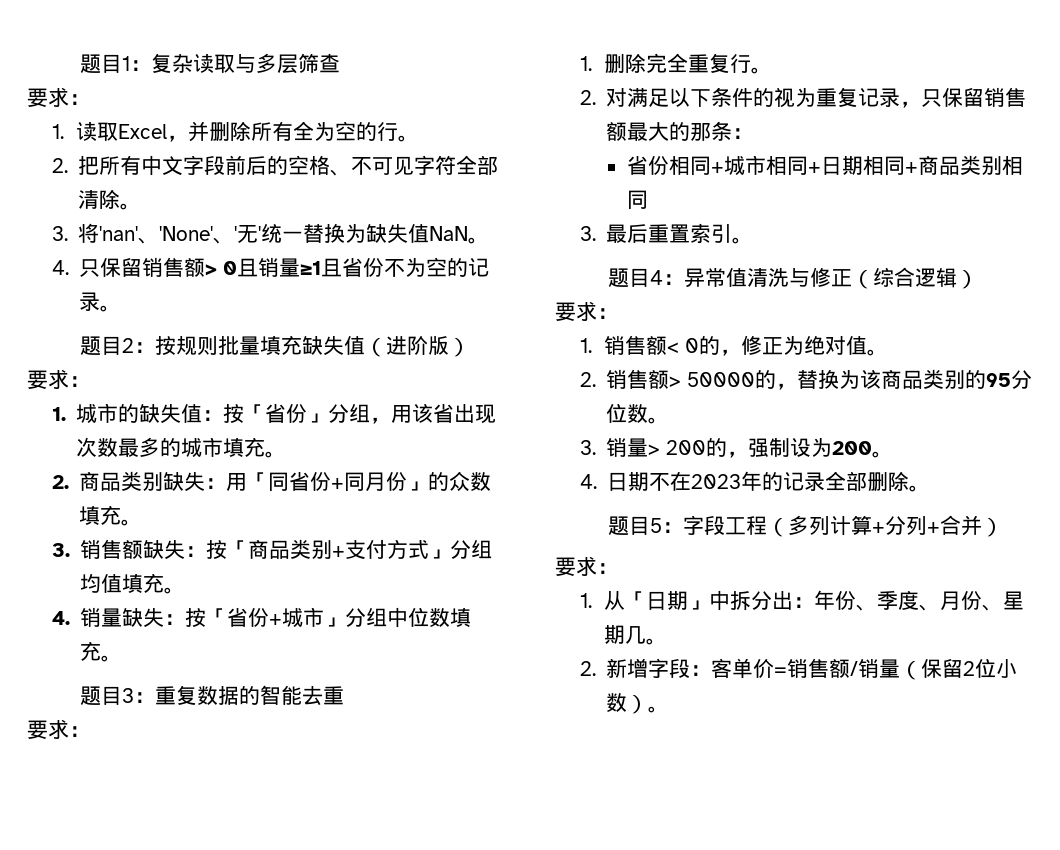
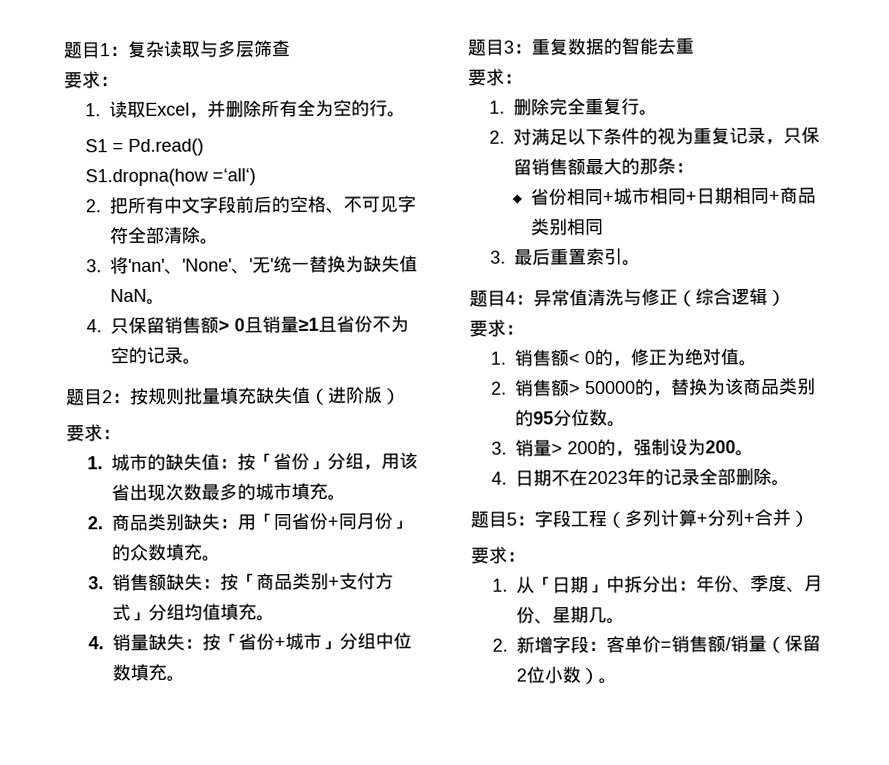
(420, 138) none -> [84,138,204,156] [84,168,256,187] // S1 = Pd.read() // S1.dropna(how =‘all‘)

